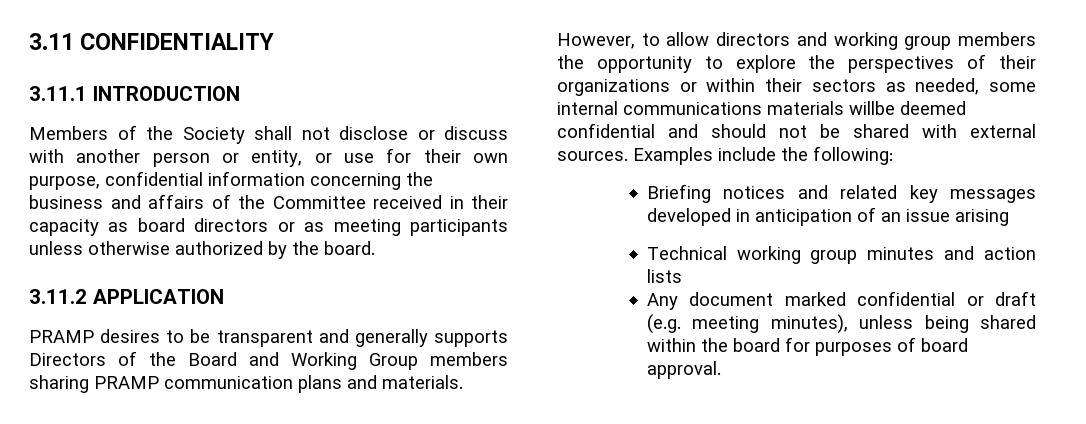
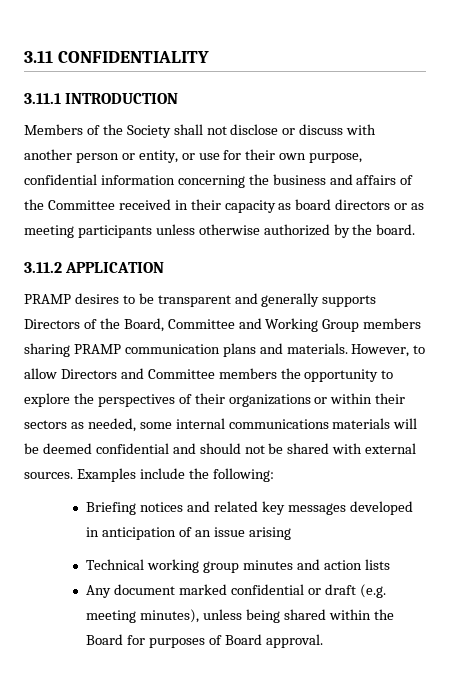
[188,352,237,366] Board -> [123,318,235,332] Board, Committee
[716,32,952,50] directors and working group -> [60,368,215,379] Directors and Committee
[849,101,895,115] willbe -> [393,418,418,429] [24,443,39,454] will be
[732,338,780,352] board -> [86,634,124,645] Board
[920,338,968,352] board -> [225,634,263,645] Board

